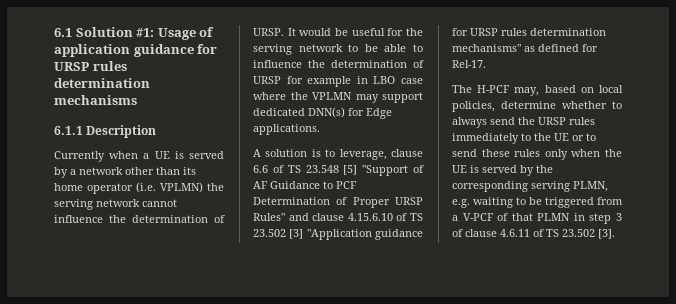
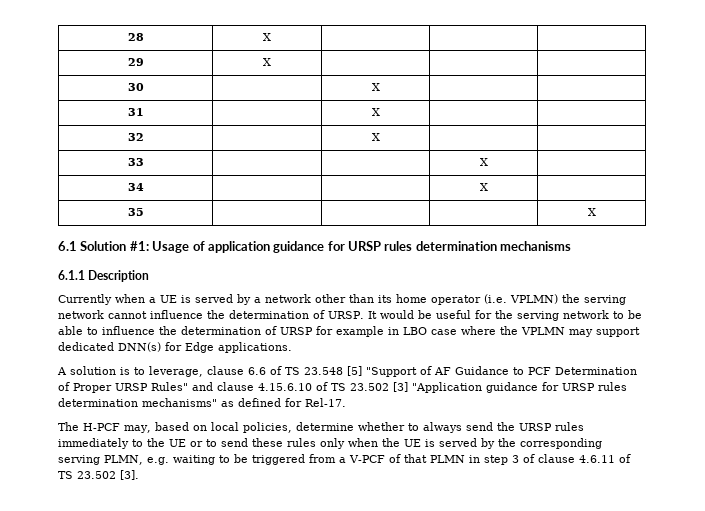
(54, 32) none -> [127,33,144,41] [263,33,271,41] [127,58,144,66] [263,58,271,66] [127,83,144,91] [371,83,380,91] [127,108,144,116] [371,108,380,116] [127,133,144,141] [371,133,380,141] [127,158,144,166] [479,158,488,166] [127,183,144,191] [479,183,488,191] [127,208,144,216] [587,208,596,216] 28 | X | | | // 29 | X | | | // 30 | | X | | // 31 | | X | | // 32 | | X | | // 33 | | | X | // 34 | | | X | // 35 | | | | X //

